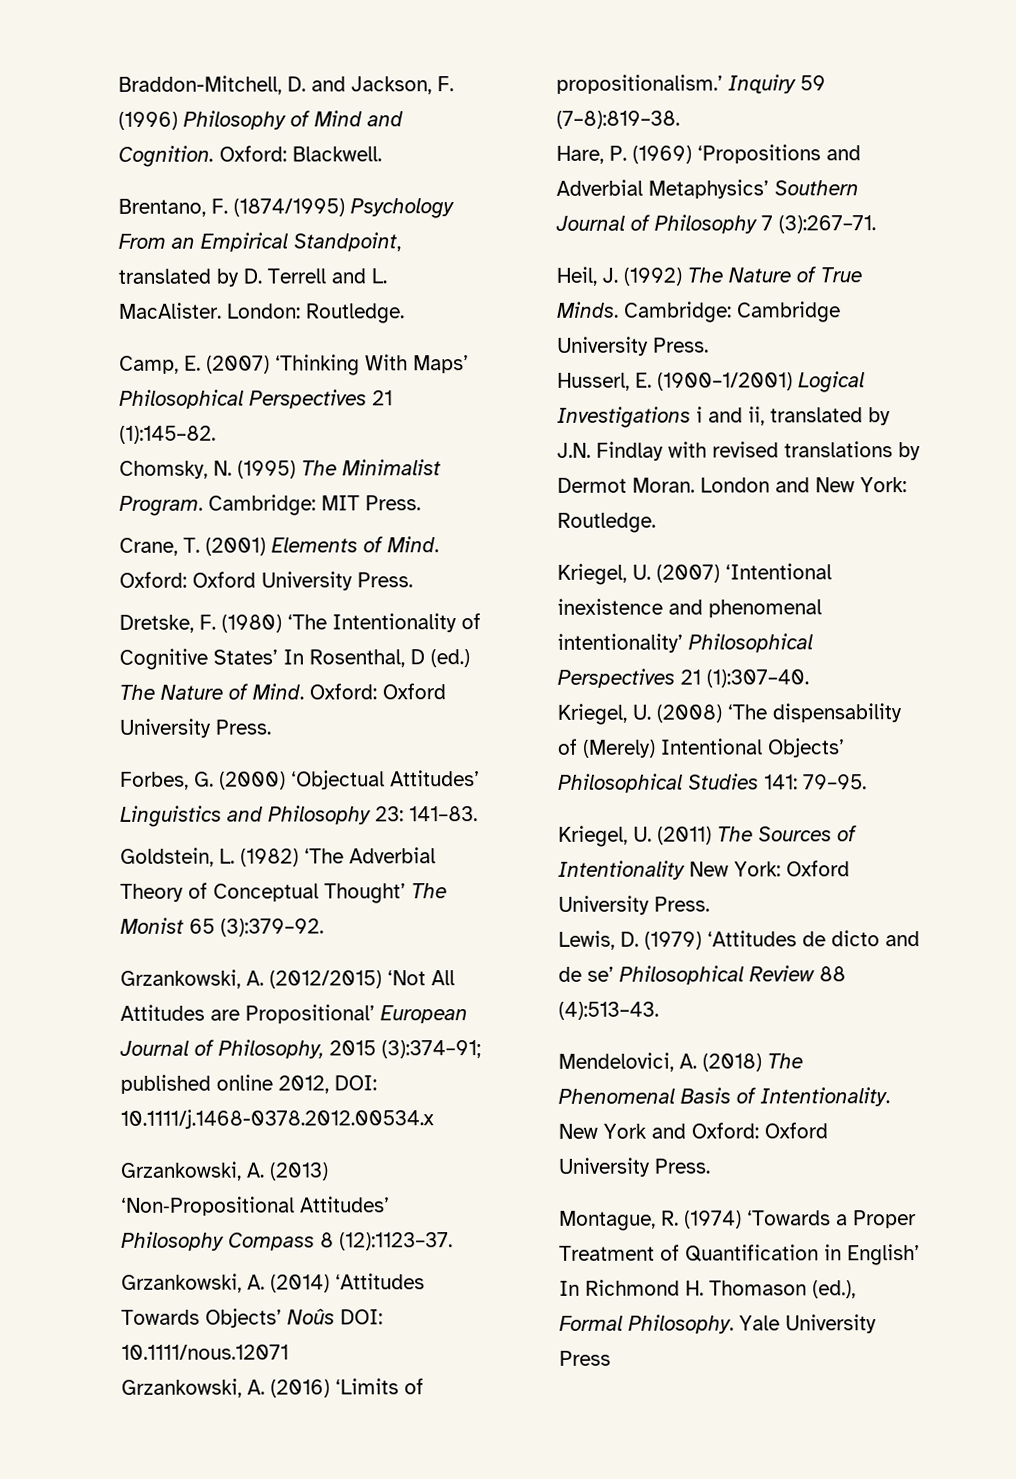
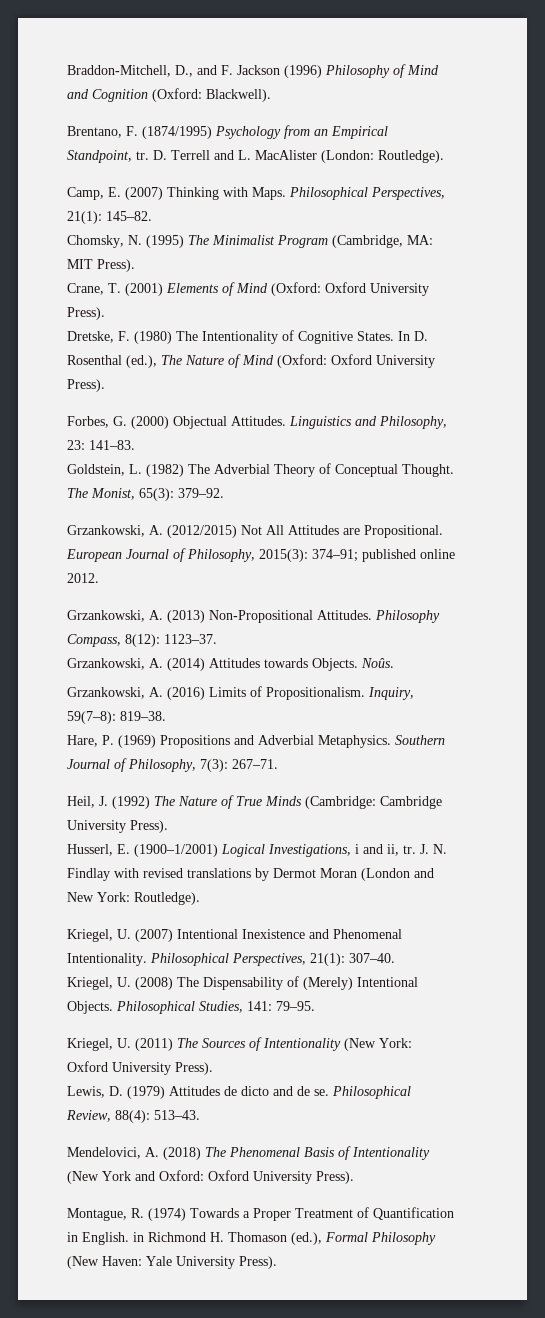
[287,76,455,95] D. and Jackson, F. -> [174,65,280,77] D., and F. Jackson
[118,145,383,167] Cognition. Oxford: Blackwell. -> [91,88,271,102] Cognition (Oxford: Blackwell).
[118,233,167,249] From -> [283,125,310,139] from
[118,268,240,287] translated by -> [135,151,149,160] tr.
[119,302,406,324] MacAlister. London: Routledge. -> [254,150,444,163] MacAlister (London: Routledge).
[275,354,470,376] [119,389,394,409] [119,425,217,444] ‘Thinking With Maps’ Philosophical Perspectives 21 (1):145–82. -> [166,187,445,200] [66,211,152,224] Thinking with Maps. Philosophical Perspectives, 21(1): 145–82.
[119,494,422,516] Program. Cambridge: MIT Press. -> [276,235,433,248] [66,259,135,272] Program (Cambridge, MA: MIT Press).
[387,536,440,553] [119,571,414,591] Mind. Oxford: Oxford University Press. -> [235,282,429,296] [66,307,105,320] Mind (Oxford: Oxford University Press).
[287,614,328,630] ‘The -> [175,331,198,341] The
[213,649,471,668] [119,683,447,700] [119,718,272,738] States’ In Rosenthal, D (ed.) The Nature of Mind. Oxford: Oxford University Press. -> [356,331,428,341] [66,354,435,368] [66,379,105,392] States. In D. Rosenthal (ed.), The Nature of Mind (Oxford: Oxford University Press).
[291,770,481,790] ‘Objectual Attitudes’ -> [172,416,286,429] Objectual Attitudes.
[268,805,373,825] Philosophy -> [378,416,447,429] Philosophy,
[304,848,345,864] ‘The -> [187,464,210,474] The
[324,883,448,904] [120,917,325,937] Thought’ The Monist 65 (3):379–92. -> [401,464,454,477] [66,488,224,501] Thought. The Monist, 65(3): 379–92.
[387,970,427,986] ‘Not -> [240,525,262,535] Not
[245,1004,376,1024] Propositional’ -> [363,525,443,538] Propositional.
[329,1040,482,1059] [120,1074,378,1094] [120,1109,435,1129] [120,1161,329,1181] [121,1196,391,1216] [121,1231,454,1251] [121,1273,426,1293] [121,1308,384,1328] [121,1344,290,1360] [121,1378,425,1398] [556,74,827,94] [556,110,681,129] 2015 (3):374–91; published online 2012, DOI: 10.1111/j.1468-0378.2012.00534.x // Grzankowski, A. (2013) ‘Non‐Propositional Attitudes’ Philosophy Compass 8 (12):1123–37. // Grzankowski, A. (2014) ‘Attitudes Towards Objects’ Noûs DOI: 10.1111/nous.12071 // Grzankowski, A. (2016) ‘Limits of propositionalism.’ Inquiry 59 (7–8):819–38. -> [258,549,455,562] [66,573,99,583] [66,610,440,623] [66,634,217,647] [66,658,394,671] [66,686,414,700] [66,711,166,724] 2015(3): 374–91; published online 2012. // Grzankowski, A. (2013) Non‐Propositional Attitudes. Philosophy Compass, 8(12): 1123–37. // Grzankowski, A. (2014) Attitudes towards Objects. Noûs. // Grzankowski, A. (2016) Limits of Propositionalism. Inquiry, 59(7–8): 819–38.
[697,144,822,164] ‘Propositions -> [159,735,230,748] Propositions
[648,179,770,199] Metaphysics’ -> [317,735,391,748] Metaphysics.
[654,214,877,234] Philosophy 7 (3):267–71. -> [127,759,278,772] Philosophy, 7(3): 267–71.
[557,301,733,323] Minds. Cambridge: -> [264,796,376,809] Minds (Cambridge:
[653,337,710,353] Press. -> [129,820,168,833] Press).
[557,406,692,428] Investigations -> [267,844,351,857] Investigations,
[770,407,892,426] [557,442,592,458] translated by J.N. -> [402,844,447,854] tr. J. N.
[632,477,771,493] Moran. London -> [319,868,410,881] Moran (London
[557,512,657,533] Routledge. -> [133,892,200,905] Routledge).
[725,563,833,580] [557,598,823,618] [557,633,814,653] [557,668,810,688] ‘Intentional inexistence and phenomenal intentionality’ Philosophical Perspectives 21 (1):307–40. -> [176,929,402,939] [66,953,395,966] Intentional Inexistence and Phenomenal Intentionality. Philosophical Perspectives, 21(1): 307–40.
[727,703,903,723] ‘The dispensability -> [176,977,283,990] The Dispensability
[767,738,846,758] [558,773,760,793] Objects’ Philosophical Studies -> [66,1001,243,1014] Objects. Philosophical Studies,
[689,861,730,877] New -> [343,1038,376,1051] (New
[654,896,711,912] Press. -> [174,1062,213,1075] Press).
[707,930,798,947] ‘Attitudes -> [168,1086,220,1096] Attitudes
[587,965,847,985] [558,1001,660,1020] se’ Philosophical Review 88 (4):513–43. -> [313,1086,411,1099] [65,1110,200,1123] se. Philosophical Review, 88(4): 513–43.
[760,1087,891,1107] [558,1123,599,1139] Intentionality. New -> [351,1147,430,1160] [66,1171,99,1184] Intentionality (New
[654,1158,711,1174] Press. -> [315,1171,354,1184] Press).
[747,1210,832,1226] ‘Towards -> [189,1208,239,1218] Towards
[847,1244,921,1266] [559,1280,581,1296] English’ In -> [81,1232,144,1245] English. in
[628,1314,735,1334] Philosophy. -> [370,1232,436,1245] [66,1256,142,1269] Philosophy (New Haven:
[559,1350,612,1366] Press -> [238,1256,277,1269] Press).

